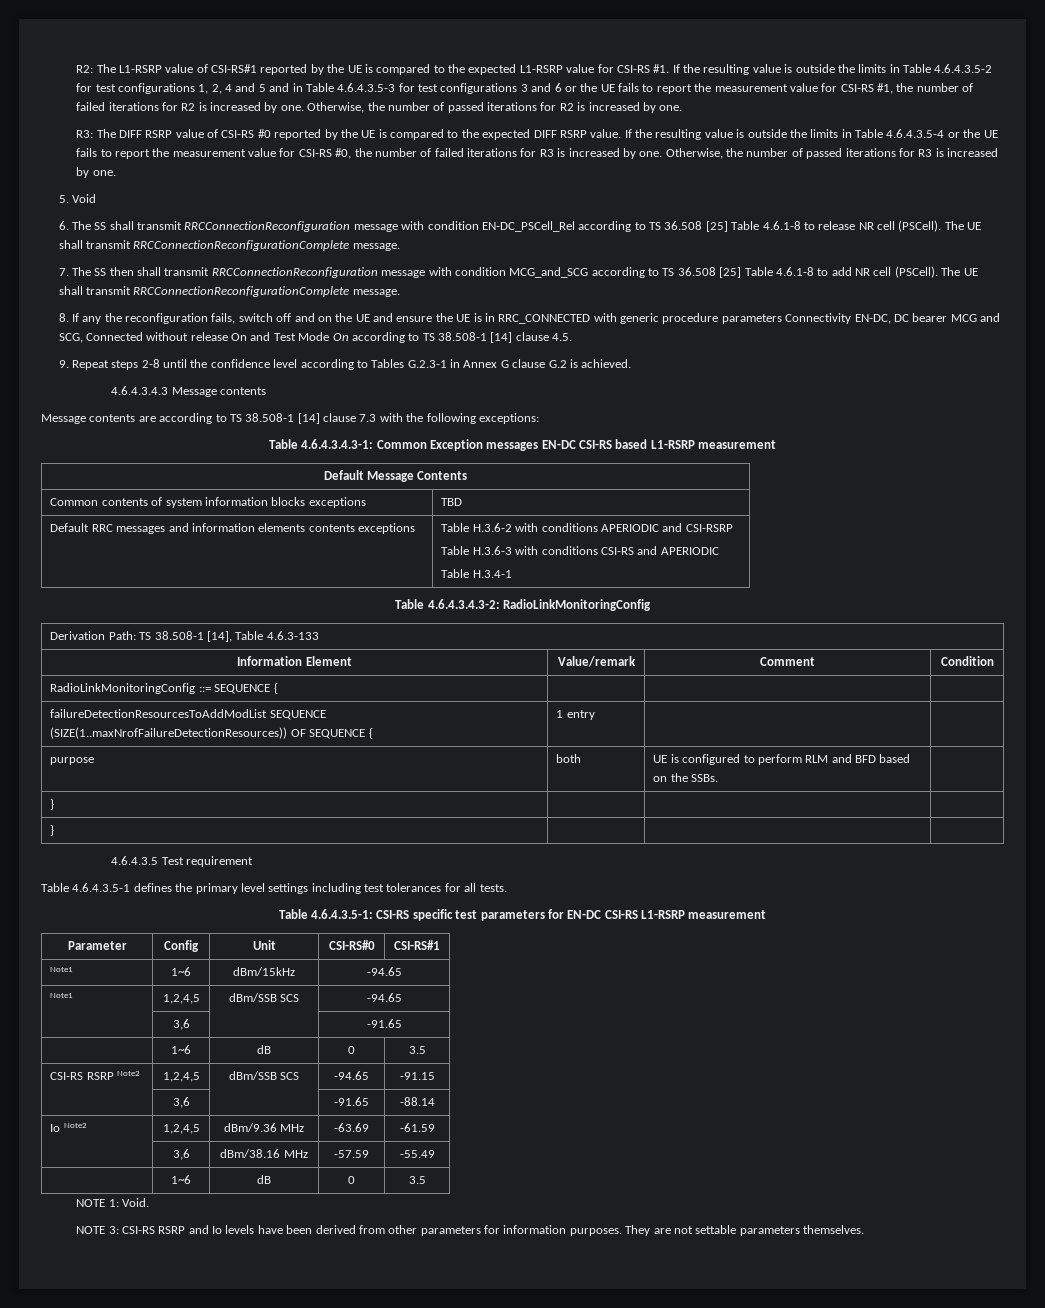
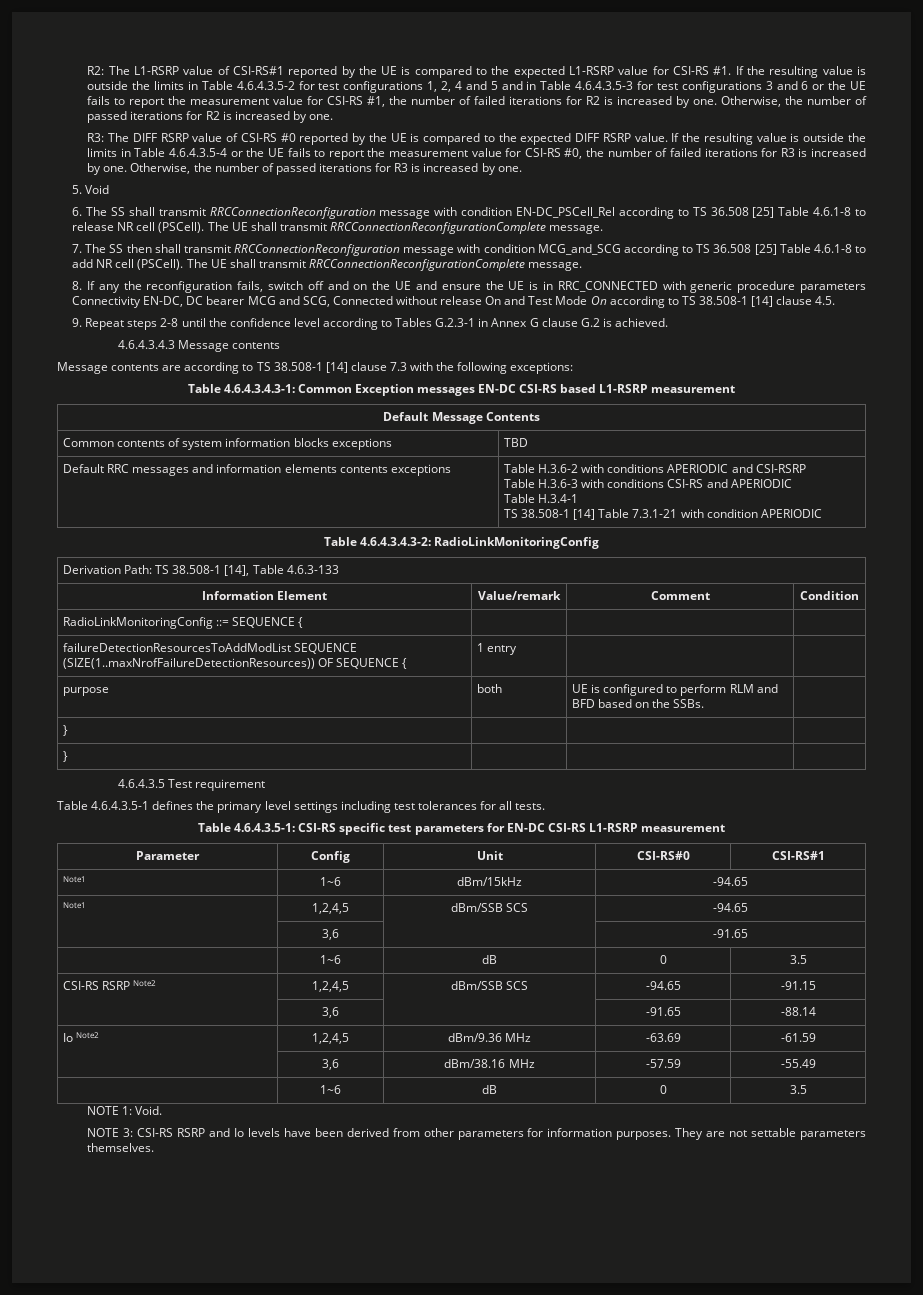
(512, 574) none -> [503,509,822,520] // TS 38.508-1 [14] Table 7.3.1-21 with condition APERIODIC

